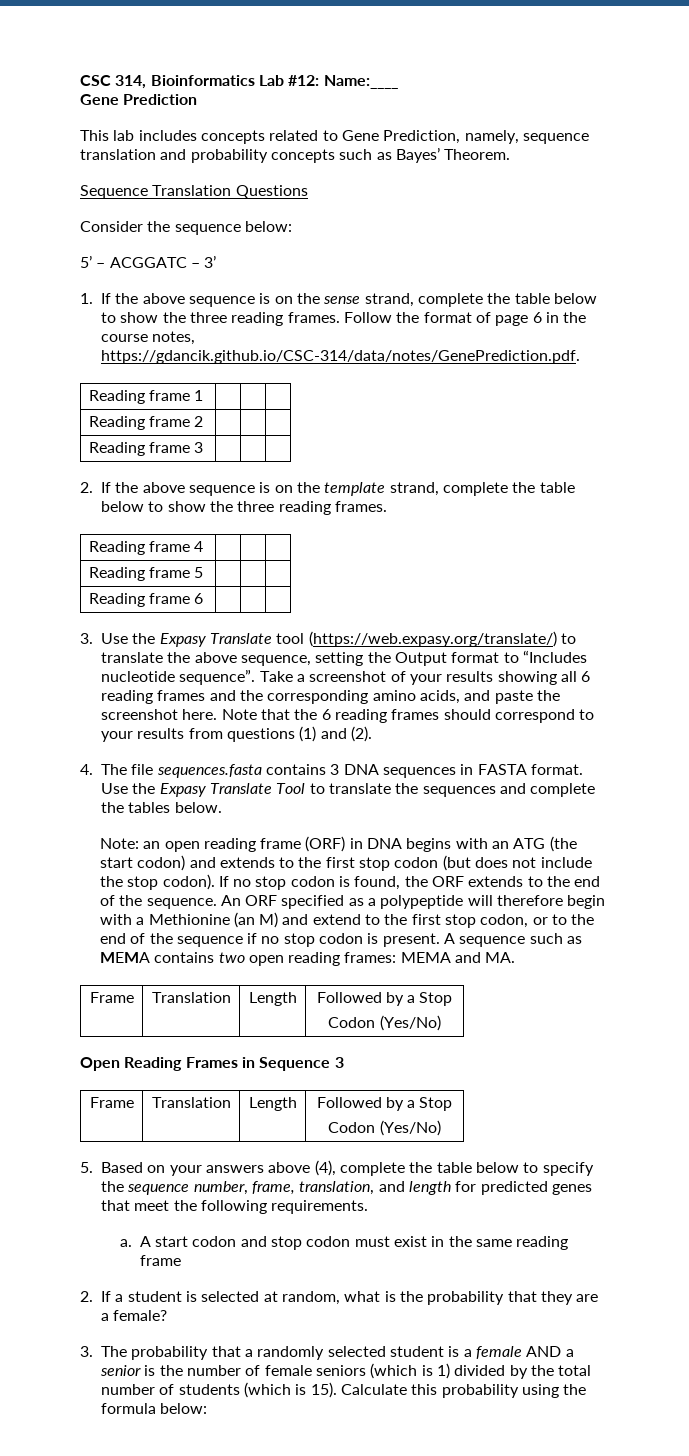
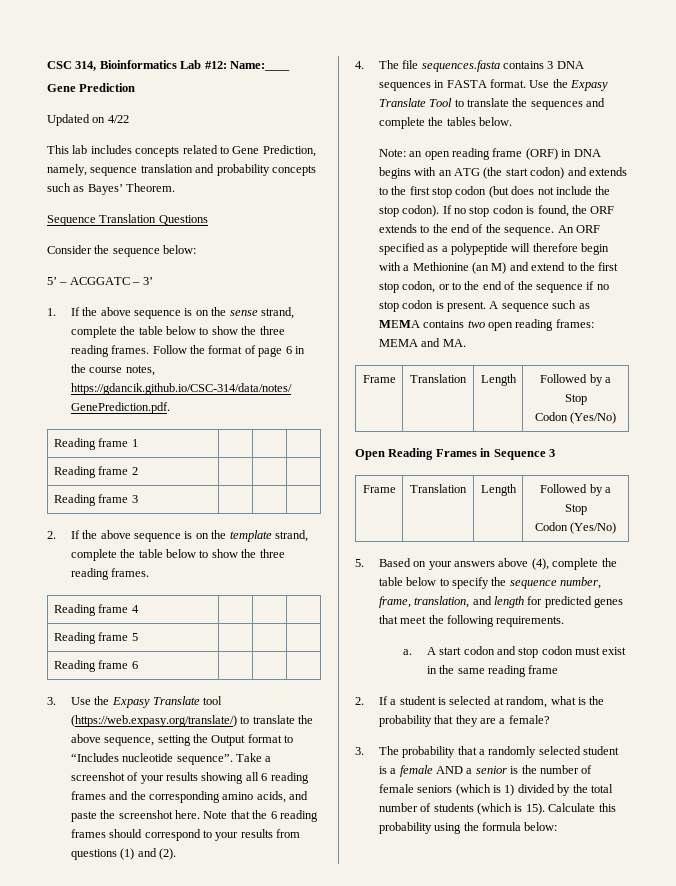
(198, 99) none -> [47,114,129,126] // Updated on 4/22

